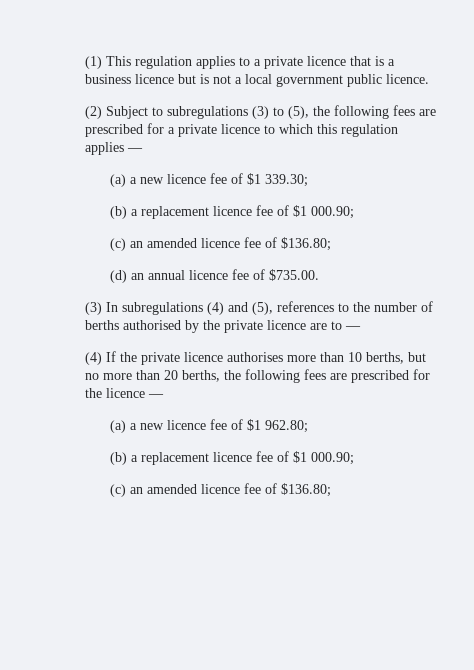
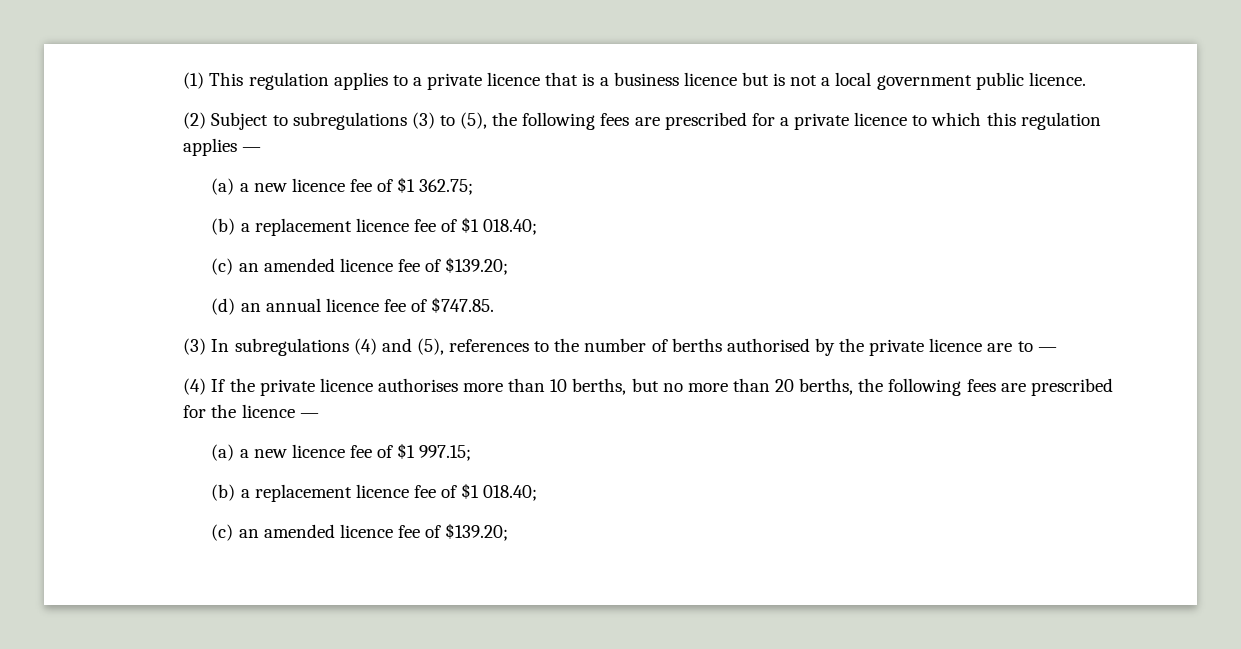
[265,174,309,187] [110,205,355,219] [110,237,332,251] 339.30; // (b) a replacement licence fee of $1 000.90; // (c) an amended licence fee of $136.80; -> [419,179,474,195] [211,217,538,236] [211,257,509,275] 362.75; // (b) a replacement licence fee of $1 018.40; // (c) an amended licence fee of $139.20;
[269,269,320,281] $735.00. -> [431,297,495,313] $747.85.
[265,420,309,433] [110,451,355,465] [110,483,332,497] 962.80; // (b) a replacement licence fee of $1 000.90; // (c) an amended licence fee of $136.80; -> [419,445,472,461] [211,483,538,502] [211,523,509,541] 997.15; // (b) a replacement licence fee of $1 018.40; // (c) an amended licence fee of $139.20;

